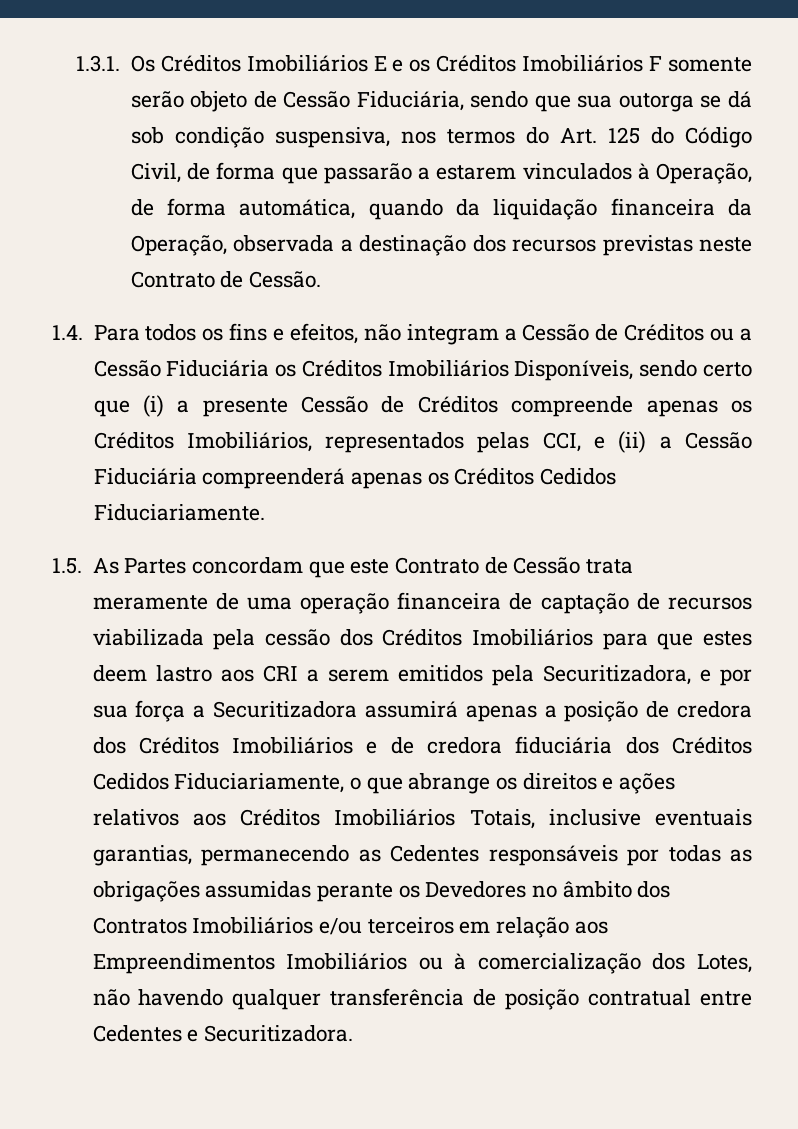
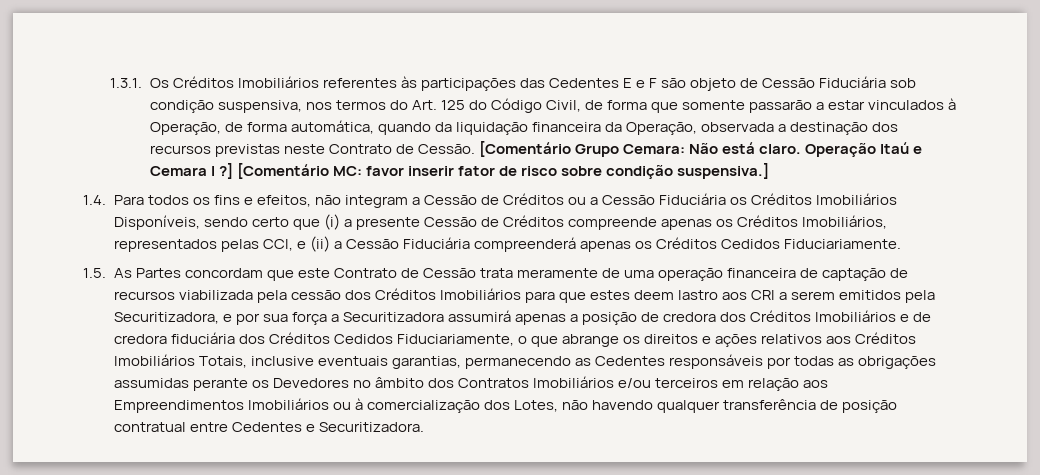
[373,55,752,72] [130,91,752,112] E e os Créditos Imobiliários F somente serão objeto de Cessão Fiduciária, sendo que sua outorga se dá -> [322,76,887,91] referentes às participações das Cedentes E e F são objeto de Cessão Fiduciária
(318, 175) none -> [682,100,746,110] somente
[436,165,517,180] estarem -> [828,100,866,110] estar
(322, 279) none -> [478,141,923,157] [149,163,770,179] [Comentário Grupo Cemara: Não está claro. Operação Itaú e Cemara I ?] [Comentário MC: favor inserir fator de risco sobre condição suspensiva.]

